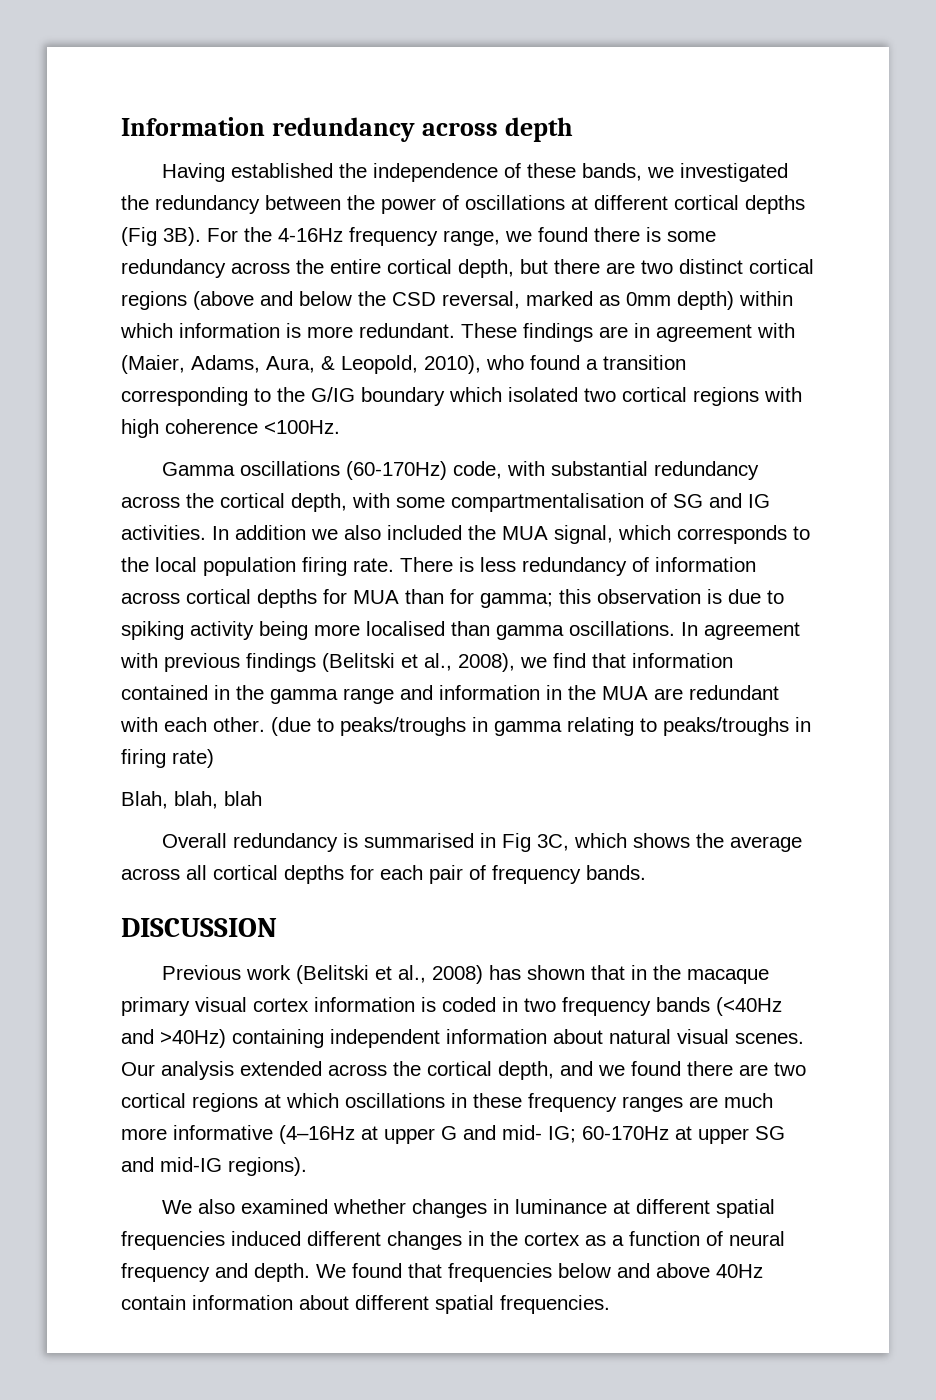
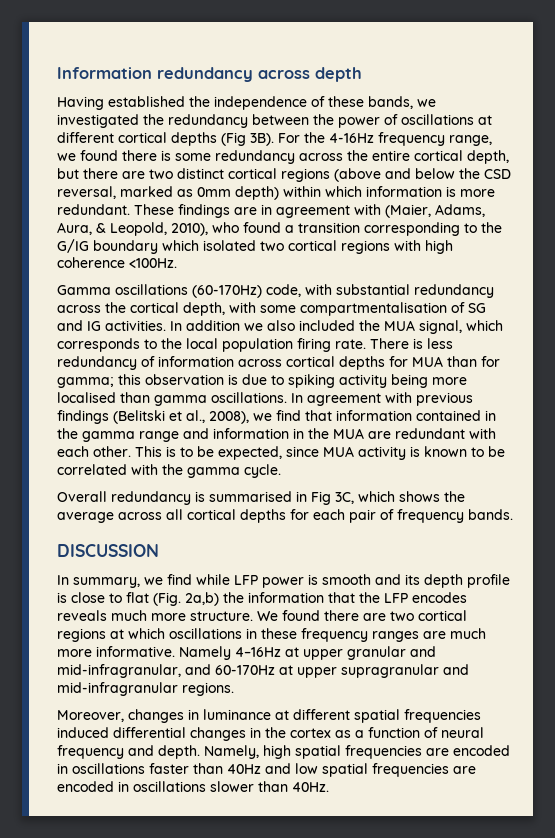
[271,717,811,736] [121,749,214,768] [121,791,262,809] (due to peaks/troughs in gamma relating to peaks/troughs in firing rate) // Blah, blah, blah -> [135,446,505,460] [57,464,281,478] This is to be expected, since MUA activity is known to be correlated with the gamma cycle.
[161,965,769,984] [121,997,782,1016] [121,1029,804,1048] [121,1061,625,1080] Previous work (Belitski et al., 2008) has shown that in the macaque primary visual cortex information is coded in two frequency bands (<40Hz and >40Hz) containing independent information about natural visual scenes. Our analysis extended across the cortical depth, and we -> [57,574,510,588] [57,592,467,606] [57,610,278,621] In summary, we find while LFP power is smooth and its depth profile is close to flat (Fig. 2a,b) the information that the LFP encodes reveals much more structure. We
[173,1125,785,1144] [121,1157,307,1176] [161,1199,406,1214] informative (4–16Hz at upper G and mid- IG; 60-170Hz at upper SG and mid-IG regions). // We also examined whether -> [96,646,436,660] [57,664,469,678] [57,682,234,696] [57,710,124,722] informative. Namely 4–16Hz at upper granular and mid-infragranular, and 60-170Hz at upper supragranular and mid-infragranular regions. // Moreover,
[307,1231,381,1246] different -> [113,727,186,738] differential
[316,1263,763,1282] [121,1295,610,1314] We found that frequencies below and above 40Hz contain information about different spatial frequencies. -> [204,745,510,759] [57,763,476,777] [57,781,329,792] Namely, high spatial frequencies are encoded in oscillations faster than 40Hz and low spatial frequencies are encoded in oscillations slower than 40Hz.

